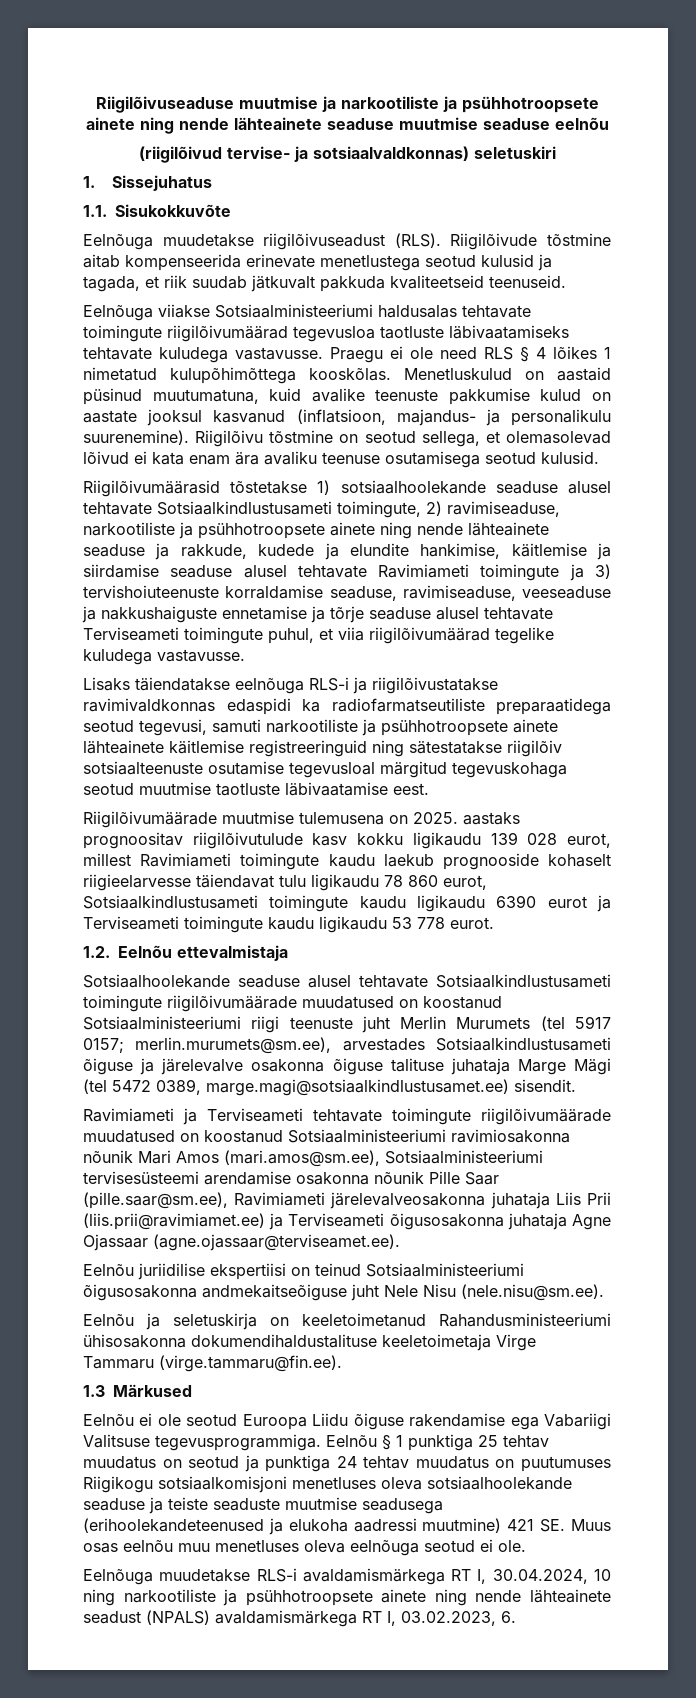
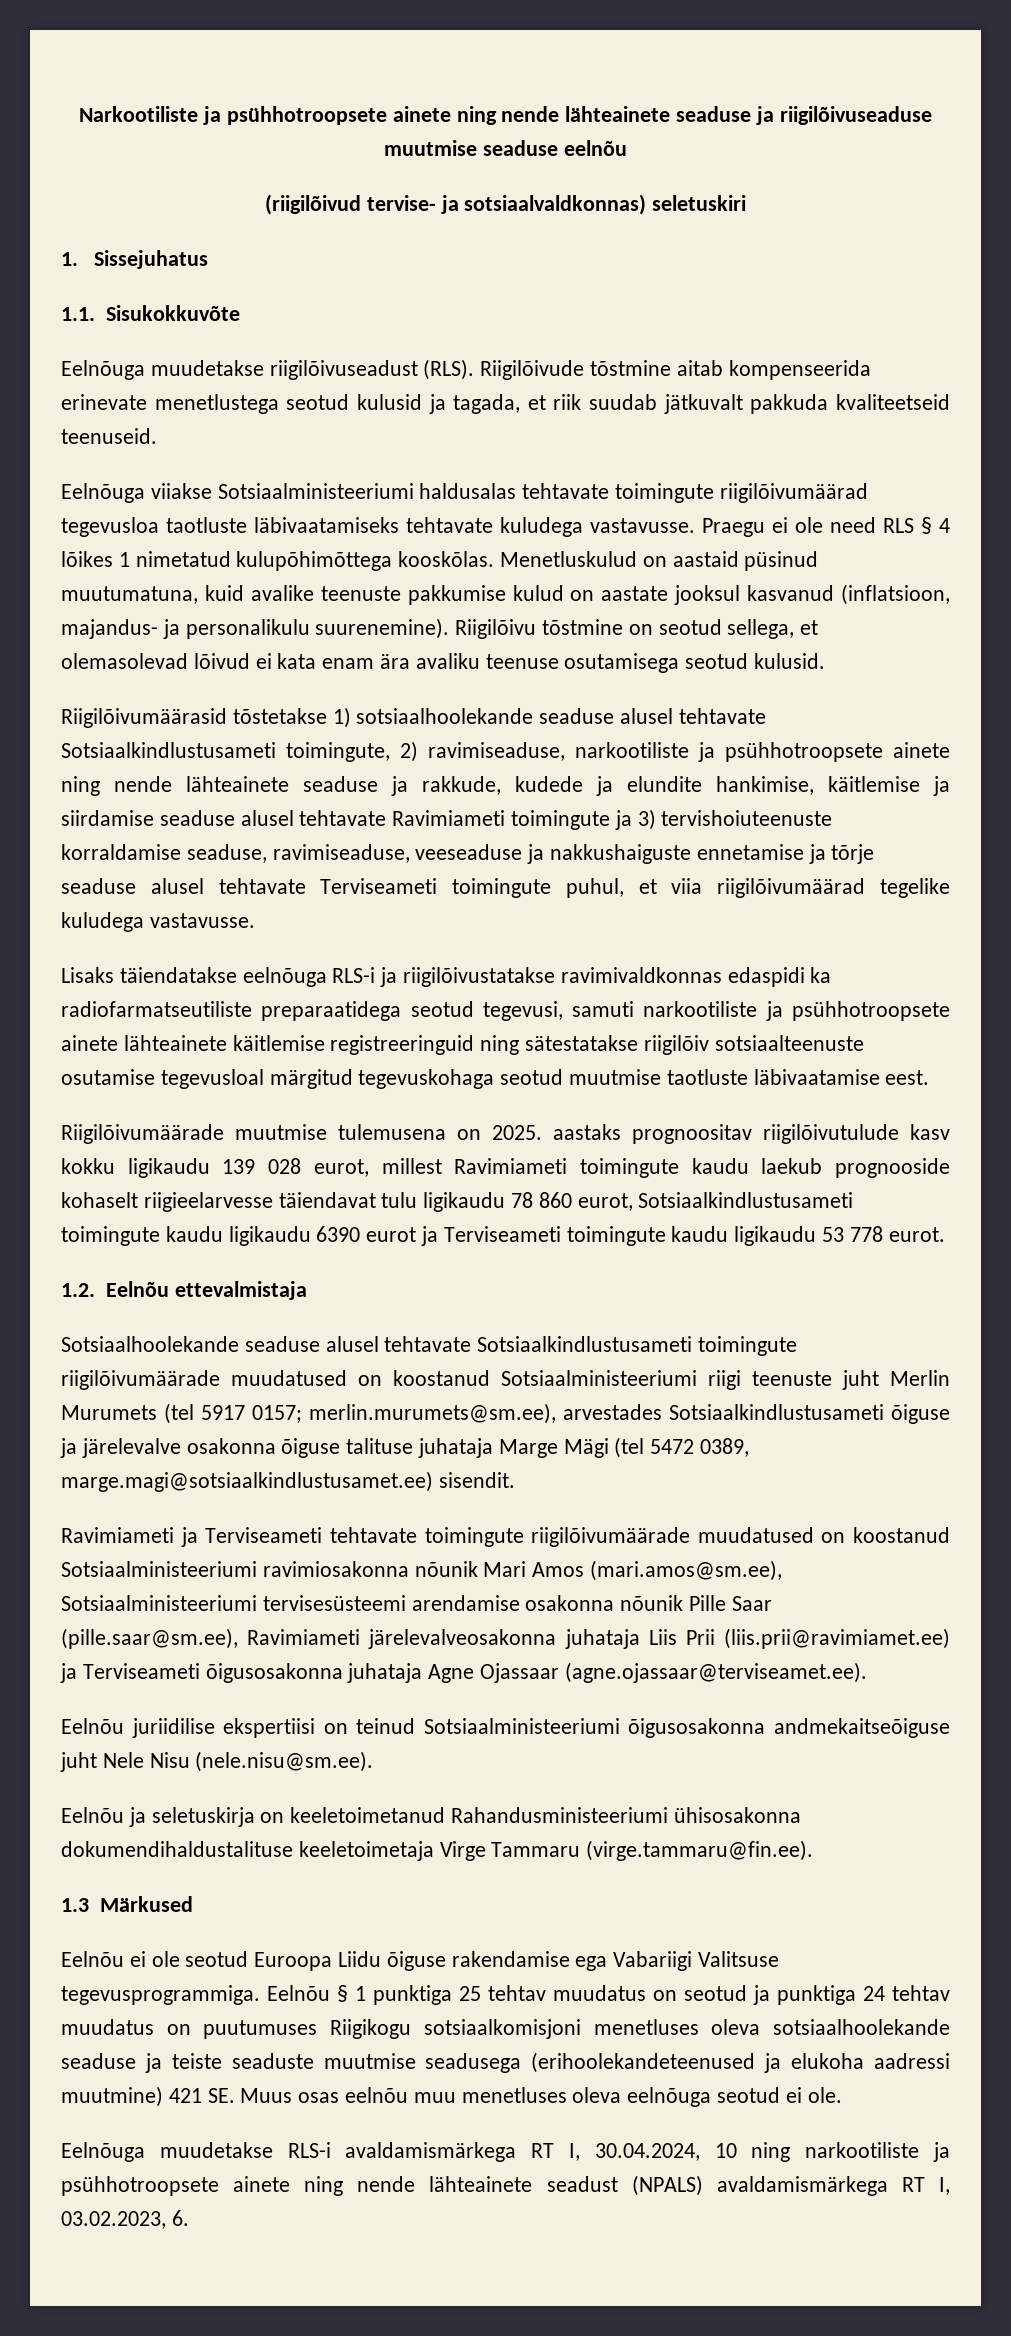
[95,96,599,113] [85,117,394,134] Riigilõivuseaduse muutmise ja narkootiliste ja psühhotroopsete ainete ning nende lähteainete seaduse -> [79,106,932,125] Narkootiliste ja psühhotroopsete ainete ning nende lähteainete seaduse ja riigilõivuseaduse

